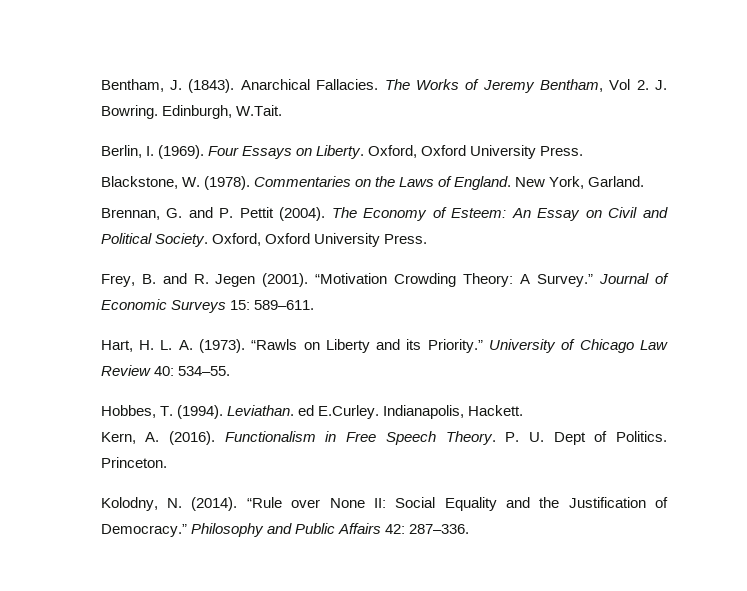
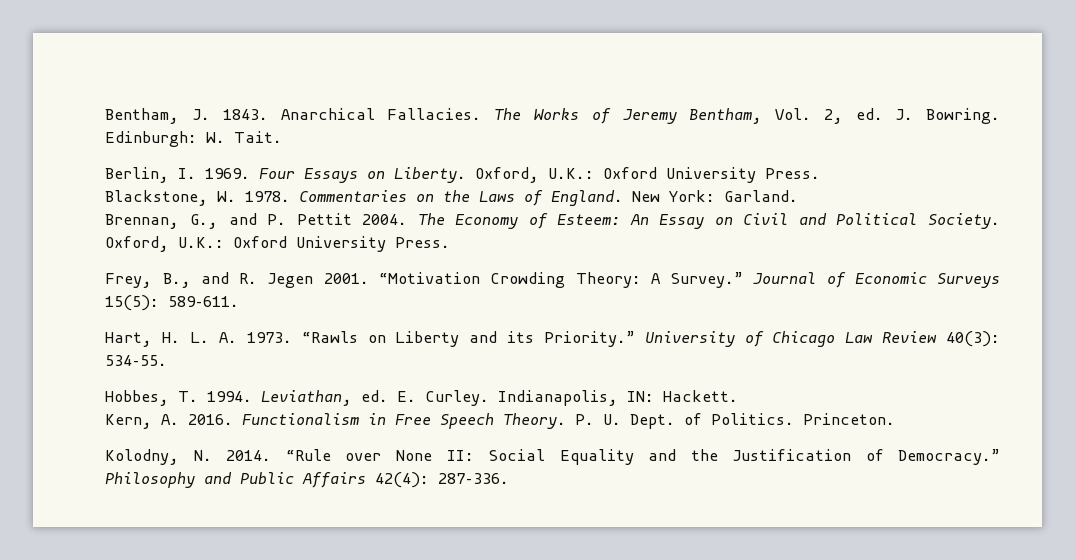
[188,79,235,93] (1843). -> [222,109,268,120] 1843.
[609,79,668,90] [100,105,282,119] Vol 2. J. Bowring. Edinburgh, W.Tait. -> [774,108,1000,124] [105,131,283,147] Vol. 2, ed. J. Bowring. Edinburgh: W. Tait.
[157,145,204,159] (1969). -> [205,168,251,179] 1969.
(418, 151) none -> [548,168,595,179] U.K.:
[203,176,250,190] (1978). -> [245,191,291,202] 1978.
[549,176,585,189] York, -> [669,190,716,202] York:
[166,208,183,218] G. -> [190,214,219,229] G.,
[279,207,326,221] (2004). -> [362,214,408,225] 2004.
(261, 239) none -> [178,237,225,248] U.K.:
[141,274,156,284] B. -> [162,273,191,288] B.,
[262,273,309,287] (2001). -> [323,273,369,284] 2001.
[229,300,250,310] 15: -> [105,295,160,311] 15(5):
[198,339,245,353] (1973). -> [246,332,292,343] 1973.
[153,366,174,376] 40: -> [946,331,1001,347] 40(3):
[176,405,465,419] (1994). Leviathan. ed E.Curley. Indianapolis, -> [207,390,655,406] 1994. Leviathan, ed. E. Curley. Indianapolis, IN:
[169,431,216,445] (2016). -> [188,414,234,425] 2016.
[553,432,586,445] Dept -> [630,414,676,429] Dept.
[191,497,238,511] (2014). -> [226,450,272,461] 2014.
[384,524,405,534] 42: -> [375,472,430,488] 42(4):

